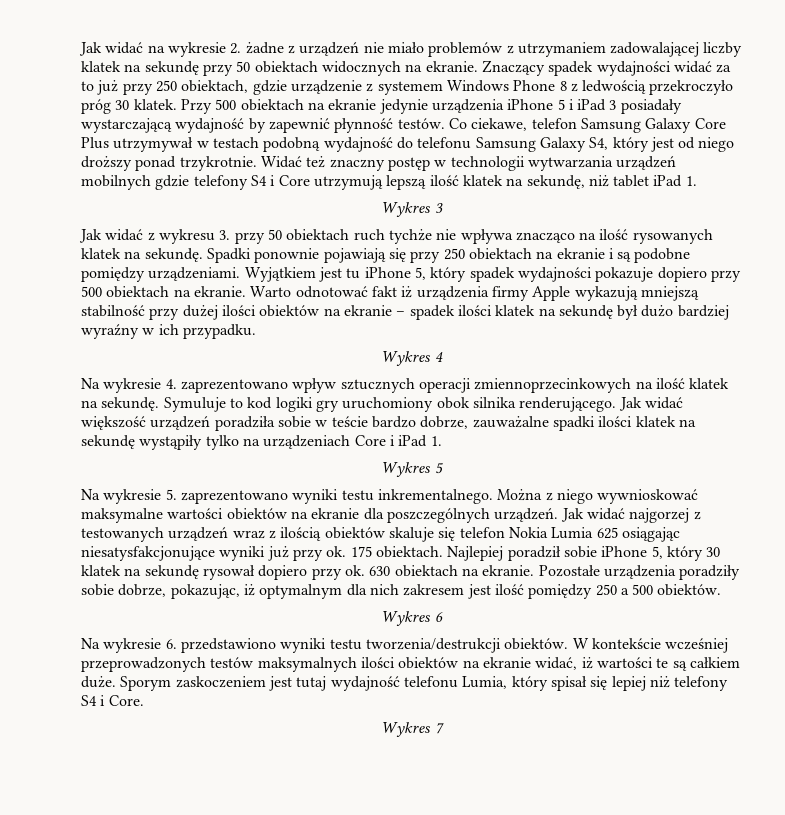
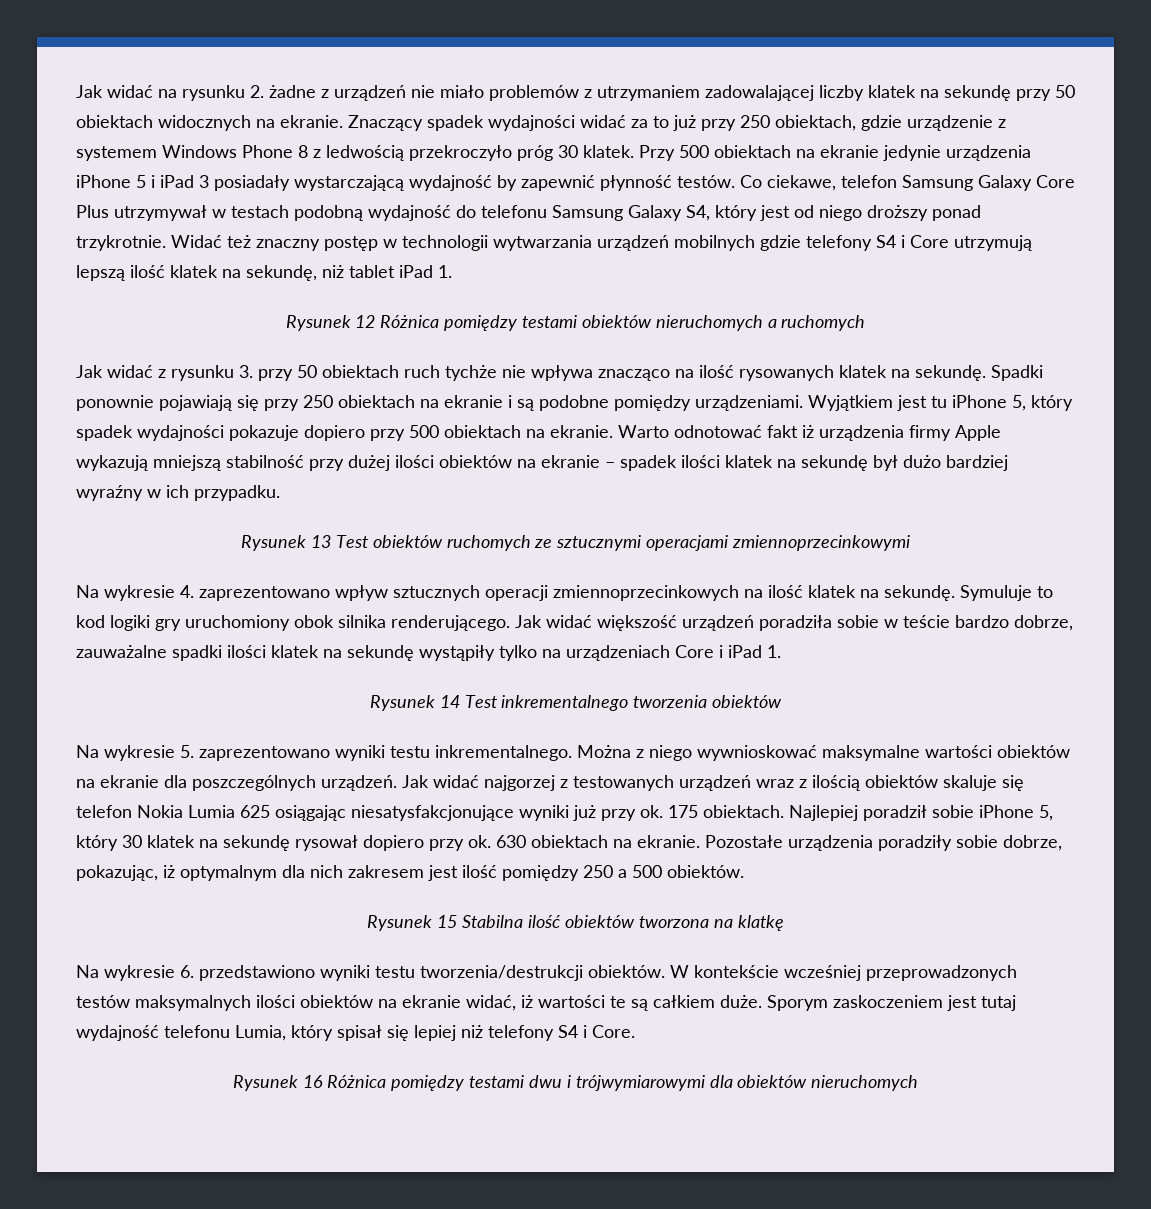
[167,42,226,57] wykresie -> [182,85,245,101] rysunku
[381,202,443,217] Wykres 3 -> [285,315,866,331] Rysunek 12 Różnica pomiędzy testami obiektów nieruchomych a ruchomych
[158,229,215,244] wykresu -> [171,365,234,381] rysunku
[381,351,443,366] Wykres 4 -> [241,535,910,551] Rysunek 13 Test obiektów ruchomych ze sztucznymi operacjami zmiennoprzecinkowymi
[381,462,443,477] Wykres 5 -> [369,695,783,711] Rysunek 14 Test inkrementalnego tworzenia obiektów
[381,611,443,626] Wykres 6 -> [367,915,784,931] Rysunek 15 Stabilna ilość obiektów tworzona na klatkę
[381,722,444,737] Wykres 7 -> [232,1075,919,1091] Rysunek 16 Różnica pomiędzy testami dwu i trójwymiarowymi dla obiektów nieruchomych

